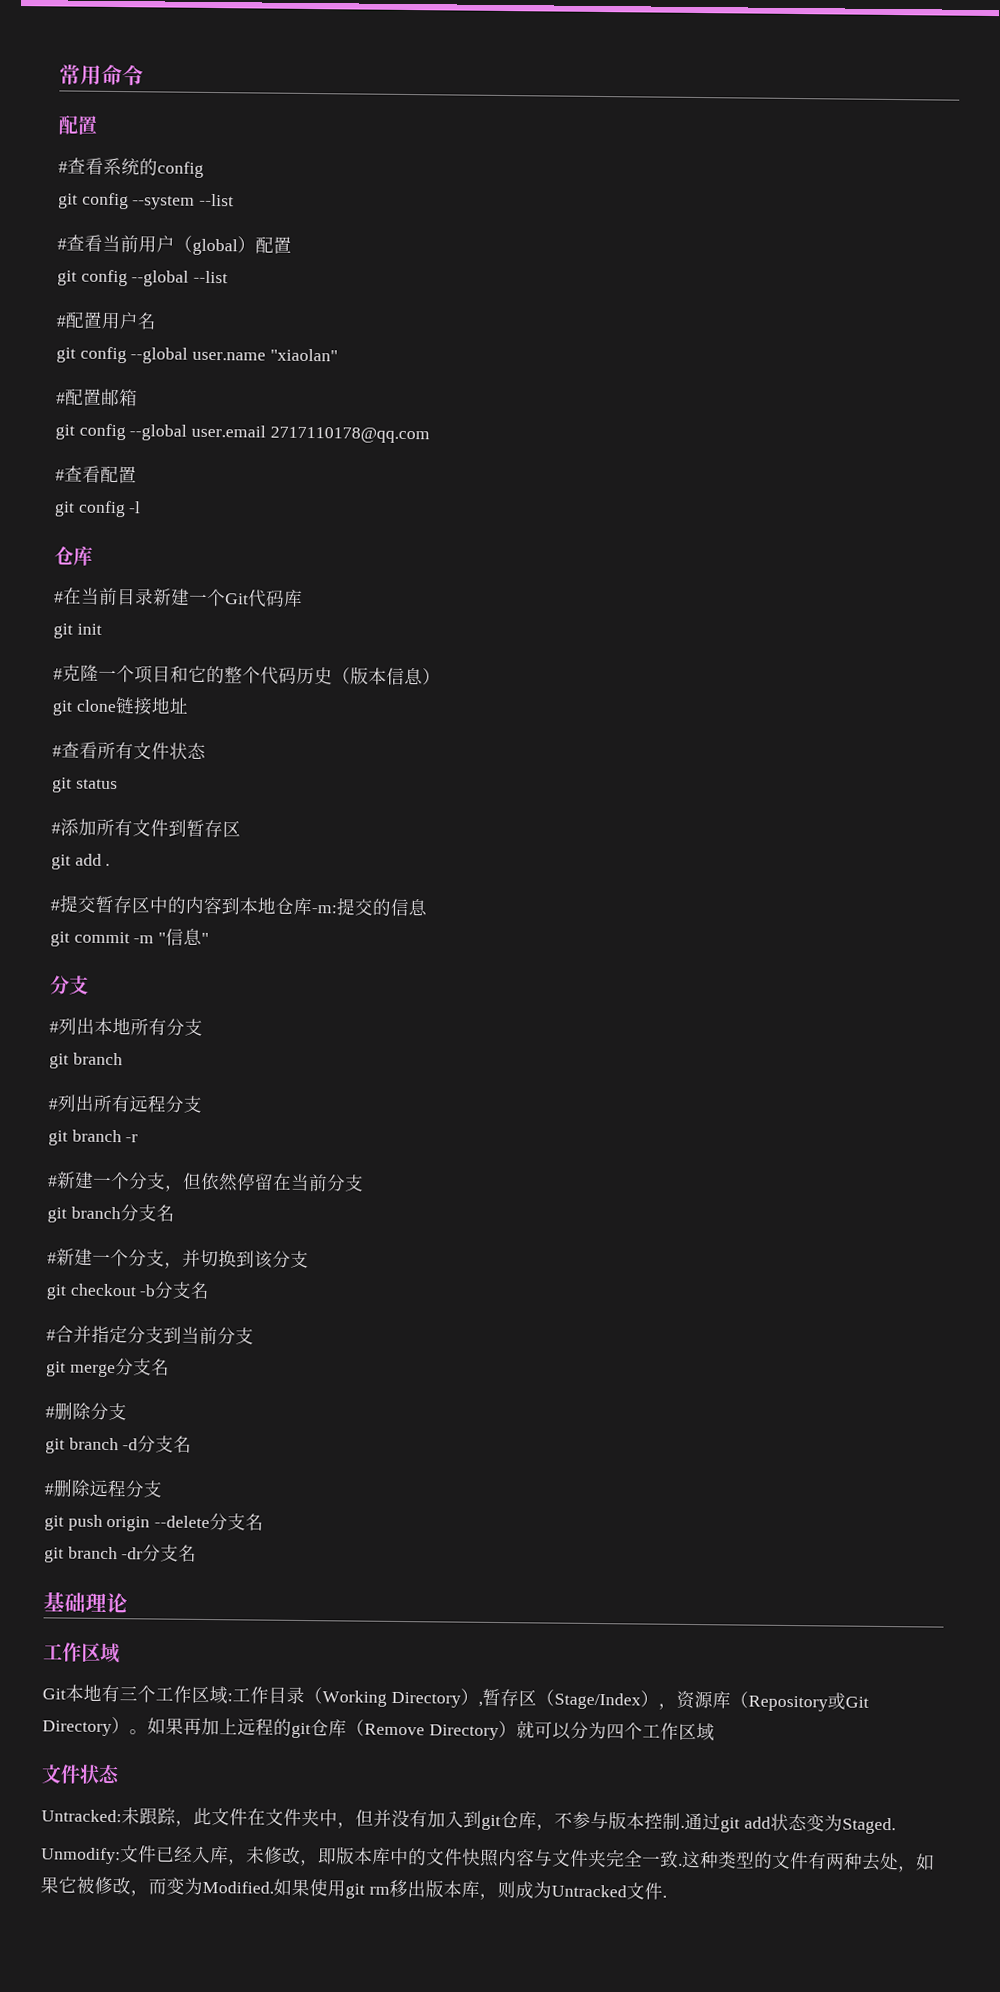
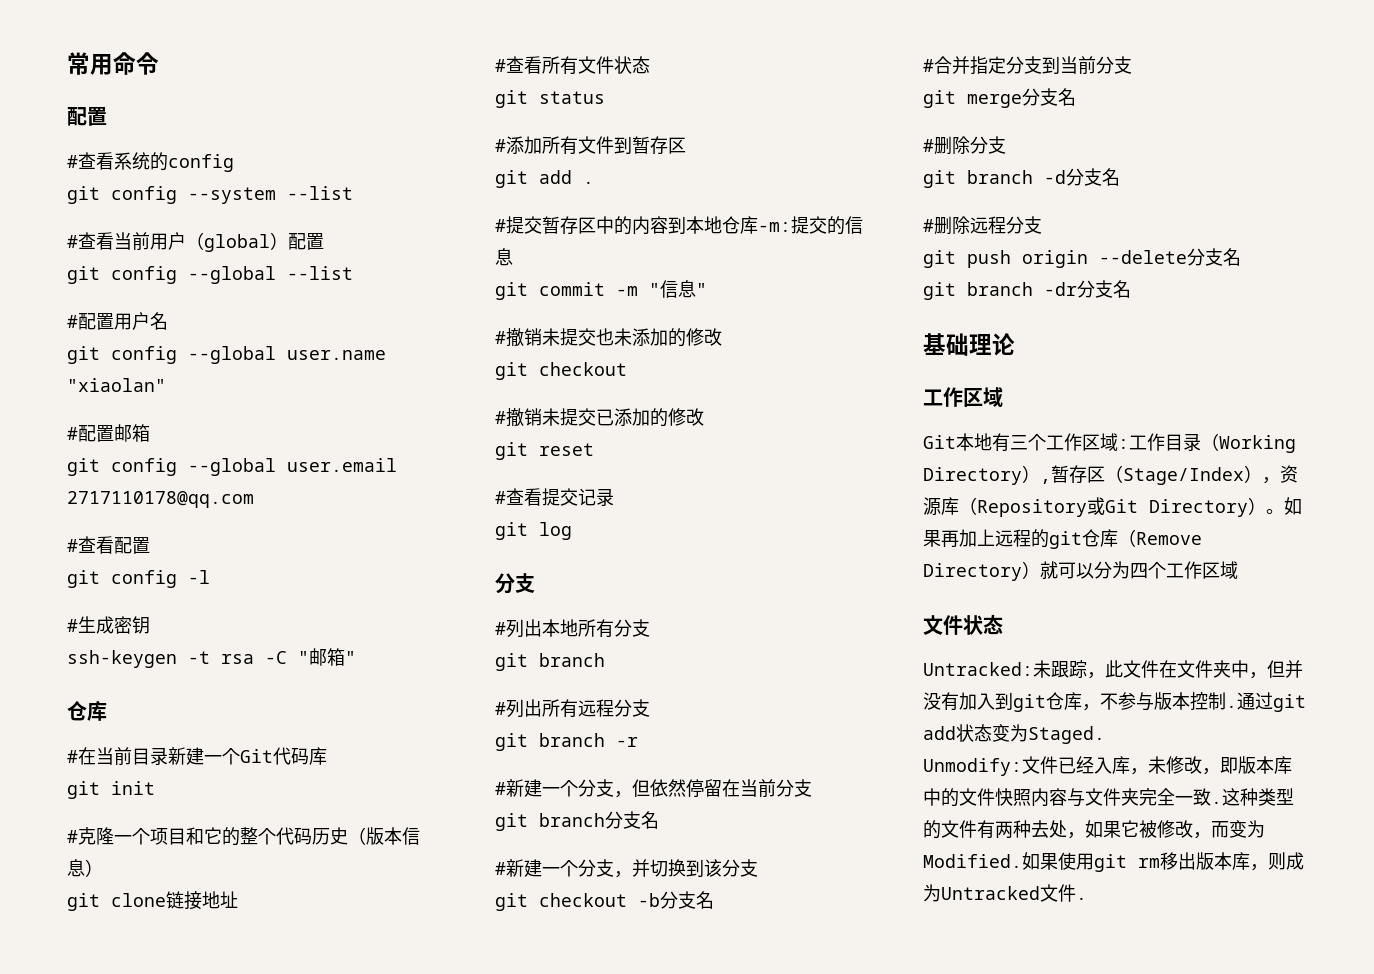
(142, 507) none -> [67,616,150,634] [67,648,356,668] // #生成密钥 // ssh-keygen -t rsa -C "邮箱"
(210, 938) none -> [495,328,722,347] [495,362,627,380] [495,408,704,427] [495,442,594,460] [495,488,614,506] [495,522,572,540] // #撤销未提交也未添加的修改 // git checkout // #撤销未提交已添加的修改 // git reset // #查看提交记录 // git log

